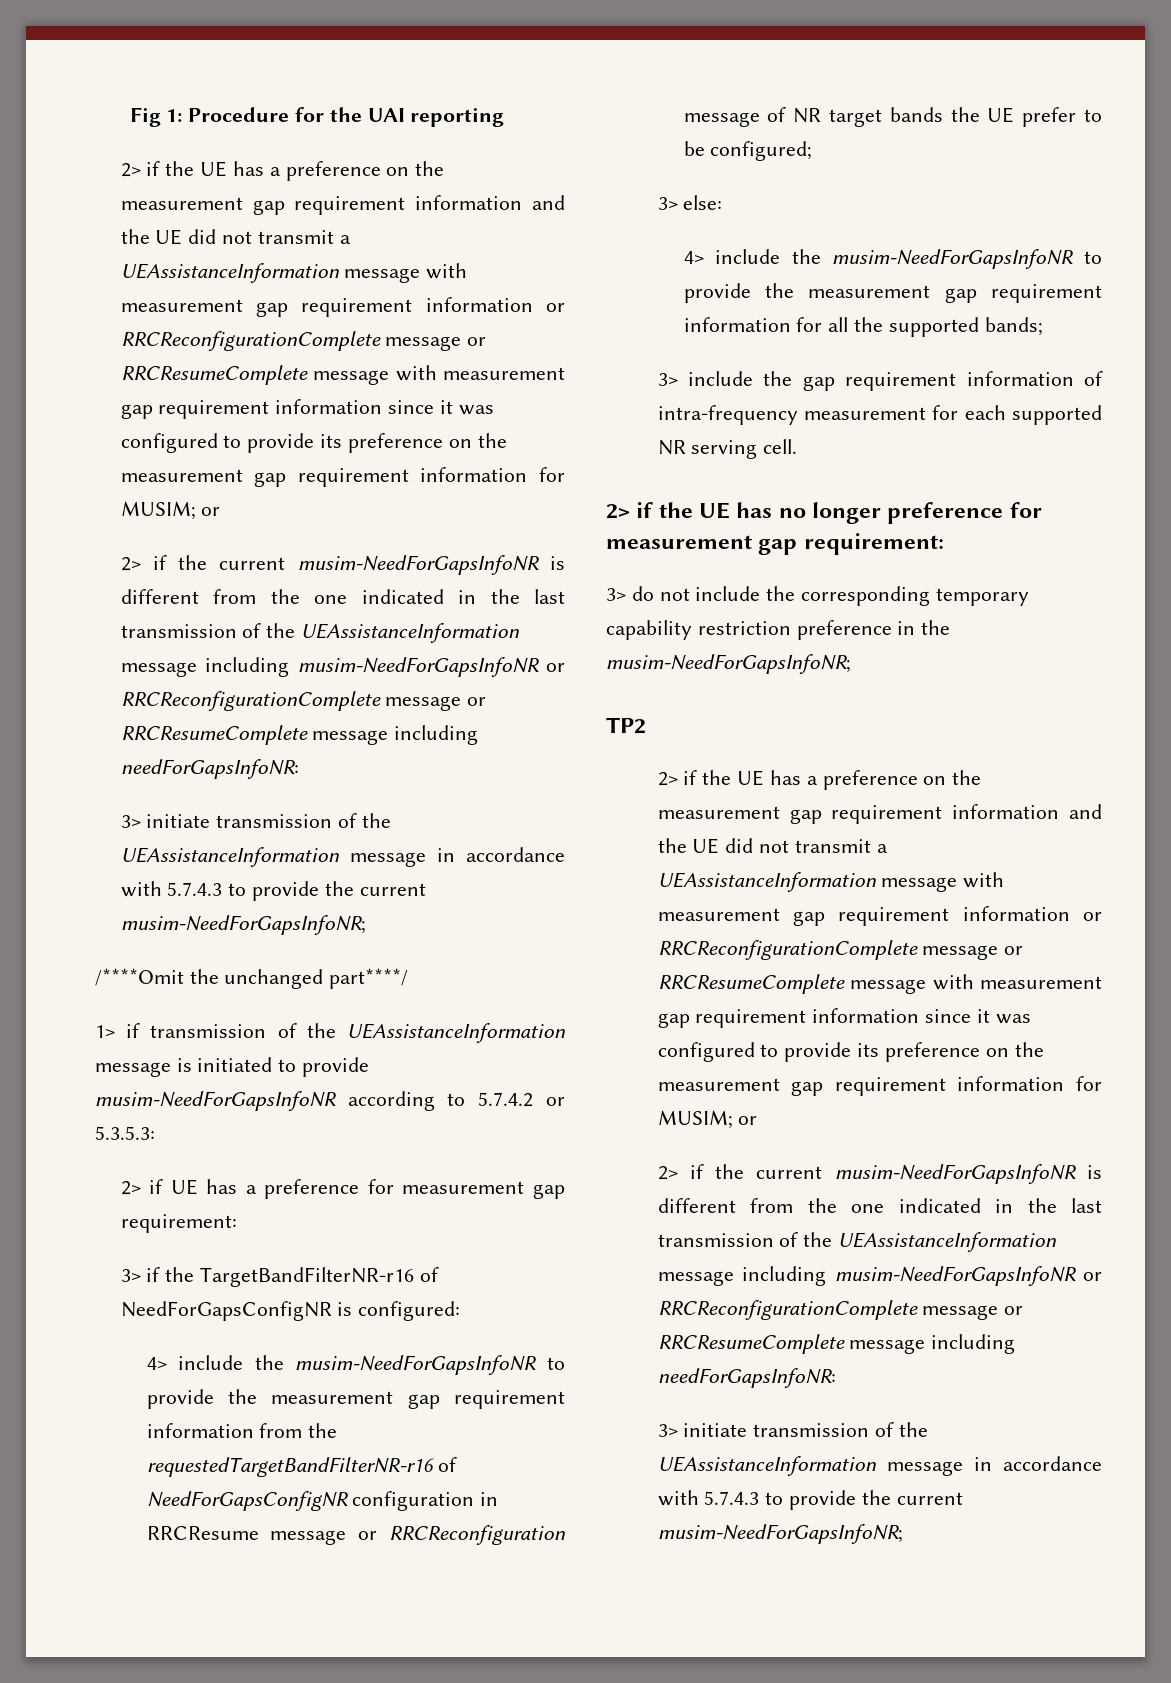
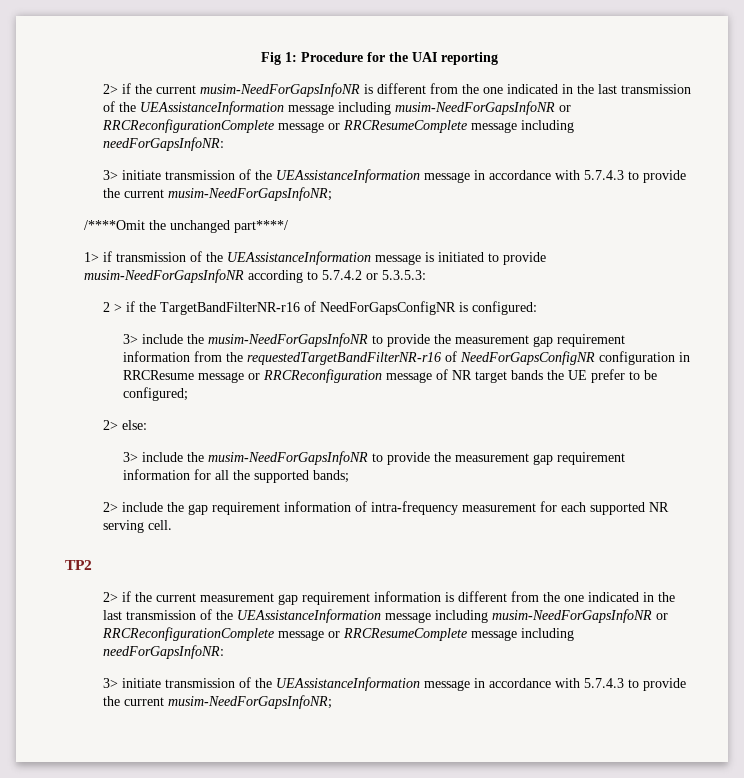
[120,161,445,181] [120,195,565,215] [120,229,351,245] [120,263,468,283] [120,297,565,317] [120,331,487,351] [120,365,565,385] [120,399,494,419] [120,433,507,453] [120,467,565,487] [120,501,221,520] // 2> if the UE has a preference on the measurement gap requirement information and the UE did not transmit a UEAssistanceInformation message with measurement gap requirement information or RRCReconfigurationComplete message or RRCResumeComplete message with measurement gap requirement information since it was configured to provide its preference on the measurement gap requirement information for MUSIM; or -> (498, 58) none
[120,1179,565,1199] [120,1214,237,1233] [120,1269,141,1282] 2> if UE has a preference for measurement gap requirement: // 3> -> [103,302,123,312] 2 >
[146,1357,167,1370] 4> -> [122,334,138,344] 3>
[657,197,678,210] 3> -> [103,420,119,430] 2>
[683,251,704,264] 4> -> [122,452,138,462] 3>
[657,373,678,386] 3> -> [103,502,119,512] 2>
[606,502,1042,524] [606,533,944,555] [606,586,1029,606] [606,620,951,640] [606,654,851,674] [606,717,646,734] [657,770,982,790] [657,804,1102,824] [657,838,888,854] [657,872,1005,892] [657,906,1102,926] [657,940,1024,960] [657,974,1102,994] [657,1008,1031,1028] [657,1042,1044,1062] [657,1076,1102,1096] [657,1110,758,1129] [657,1164,1076,1184] 2> if the UE has no longer preference for measurement gap requirement: // 3> do not include the corresponding temporary capability restriction preference in the musim-NeedForGapsInfoNR; // TP2 // 2> if the UE has a preference on the measurement gap requirement information and the UE did not transmit a UEAssistanceInformation message with measurement gap requirement information or RRCReconfigurationComplete message or RRCResumeComplete message with measurement gap requirement information since it was configured to provide its preference on the measurement gap requirement information for MUSIM; or // 2> if the current musim-NeedForGapsInfoNR -> [65,560,92,570] [103,591,442,605] TP2 // 2> if the current measurement gap requirement information

